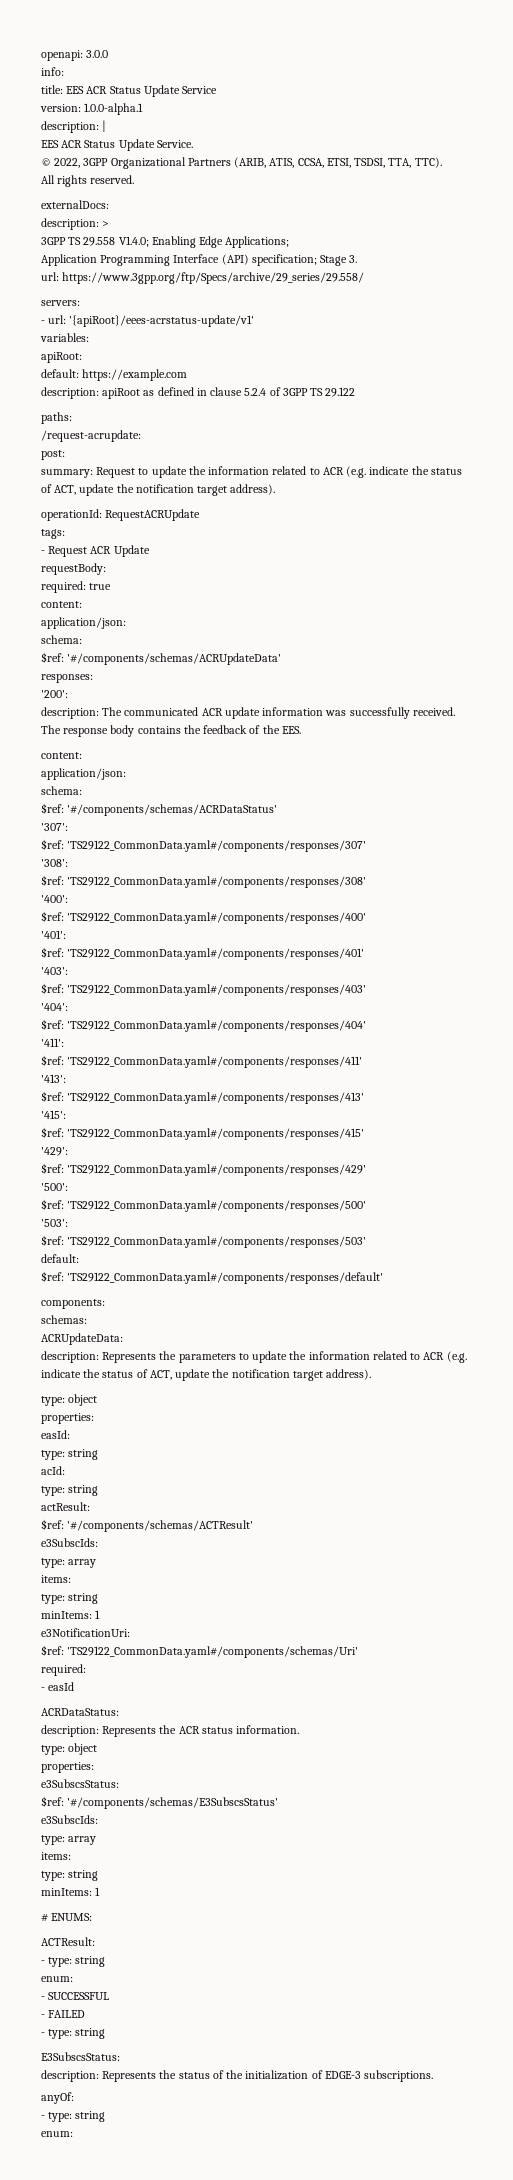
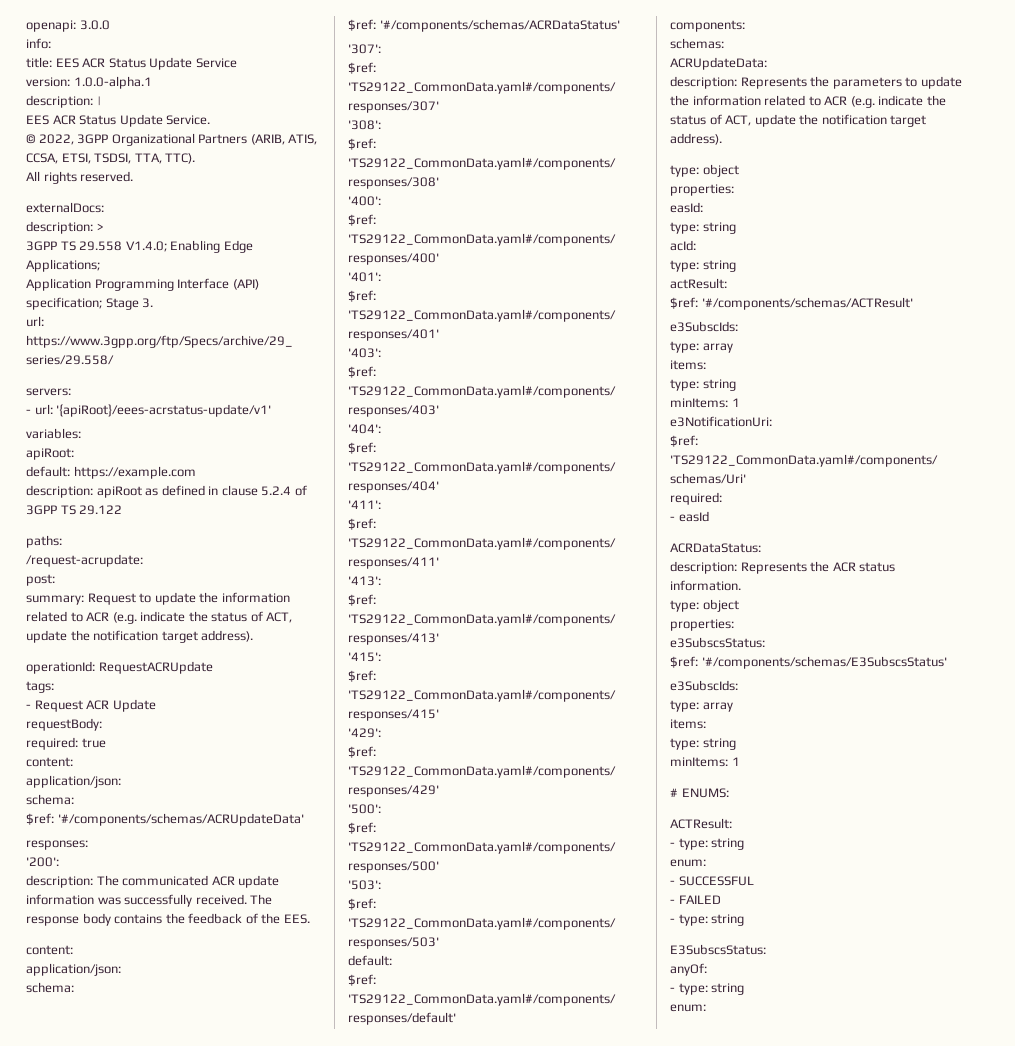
[41,2070,434,2082] // description: Represents the status of the initialization of EDGE-3 subscriptions. -> (766, 949) none

